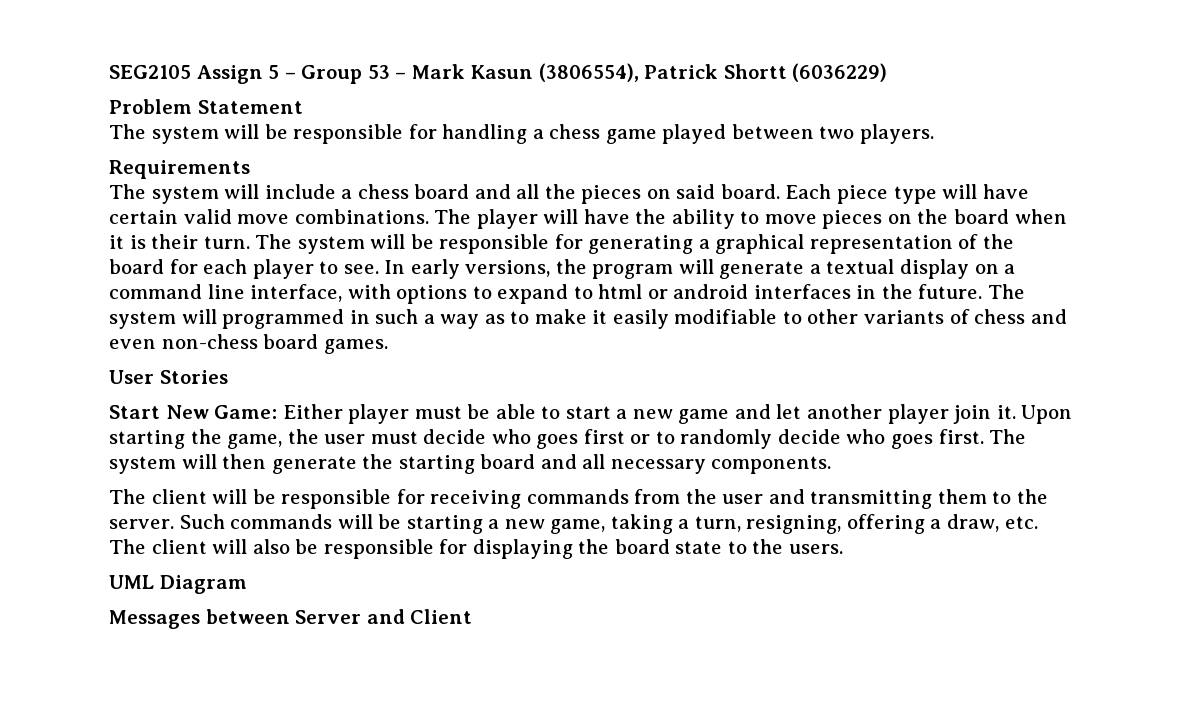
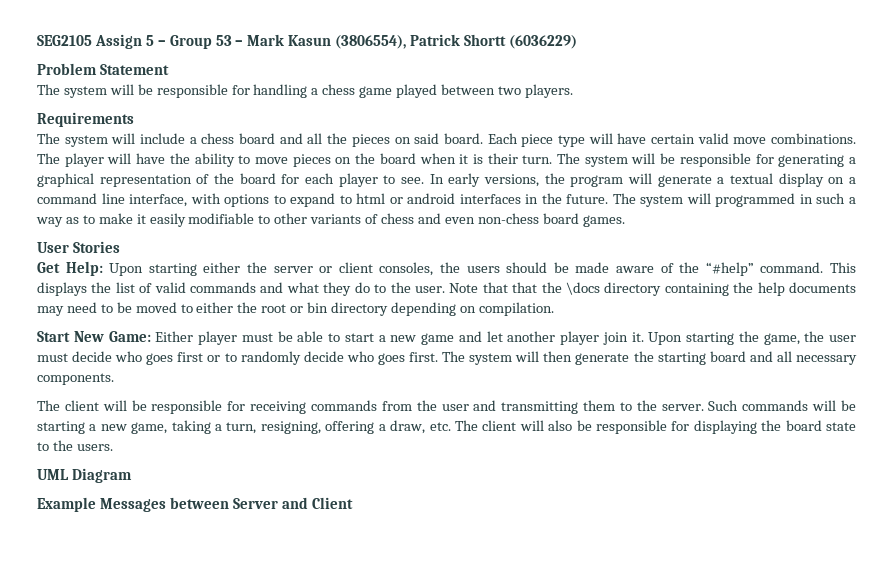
(228, 377) none -> [37,261,857,276] [37,282,856,296] [37,302,554,316] // Get Help: Upon starting either the server or client consoles, the users should be made aware of the “#help” command. This displays the list of valid commands and what they do to the user. Note that that the \docs directory containing the help documents may need to be moved to either the root or bin directory depending on compilation.
(247, 584) none -> [37,497,96,512] Example

